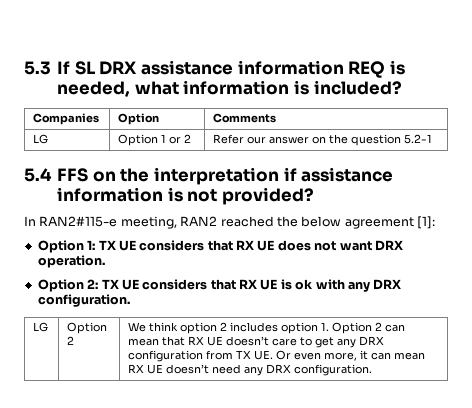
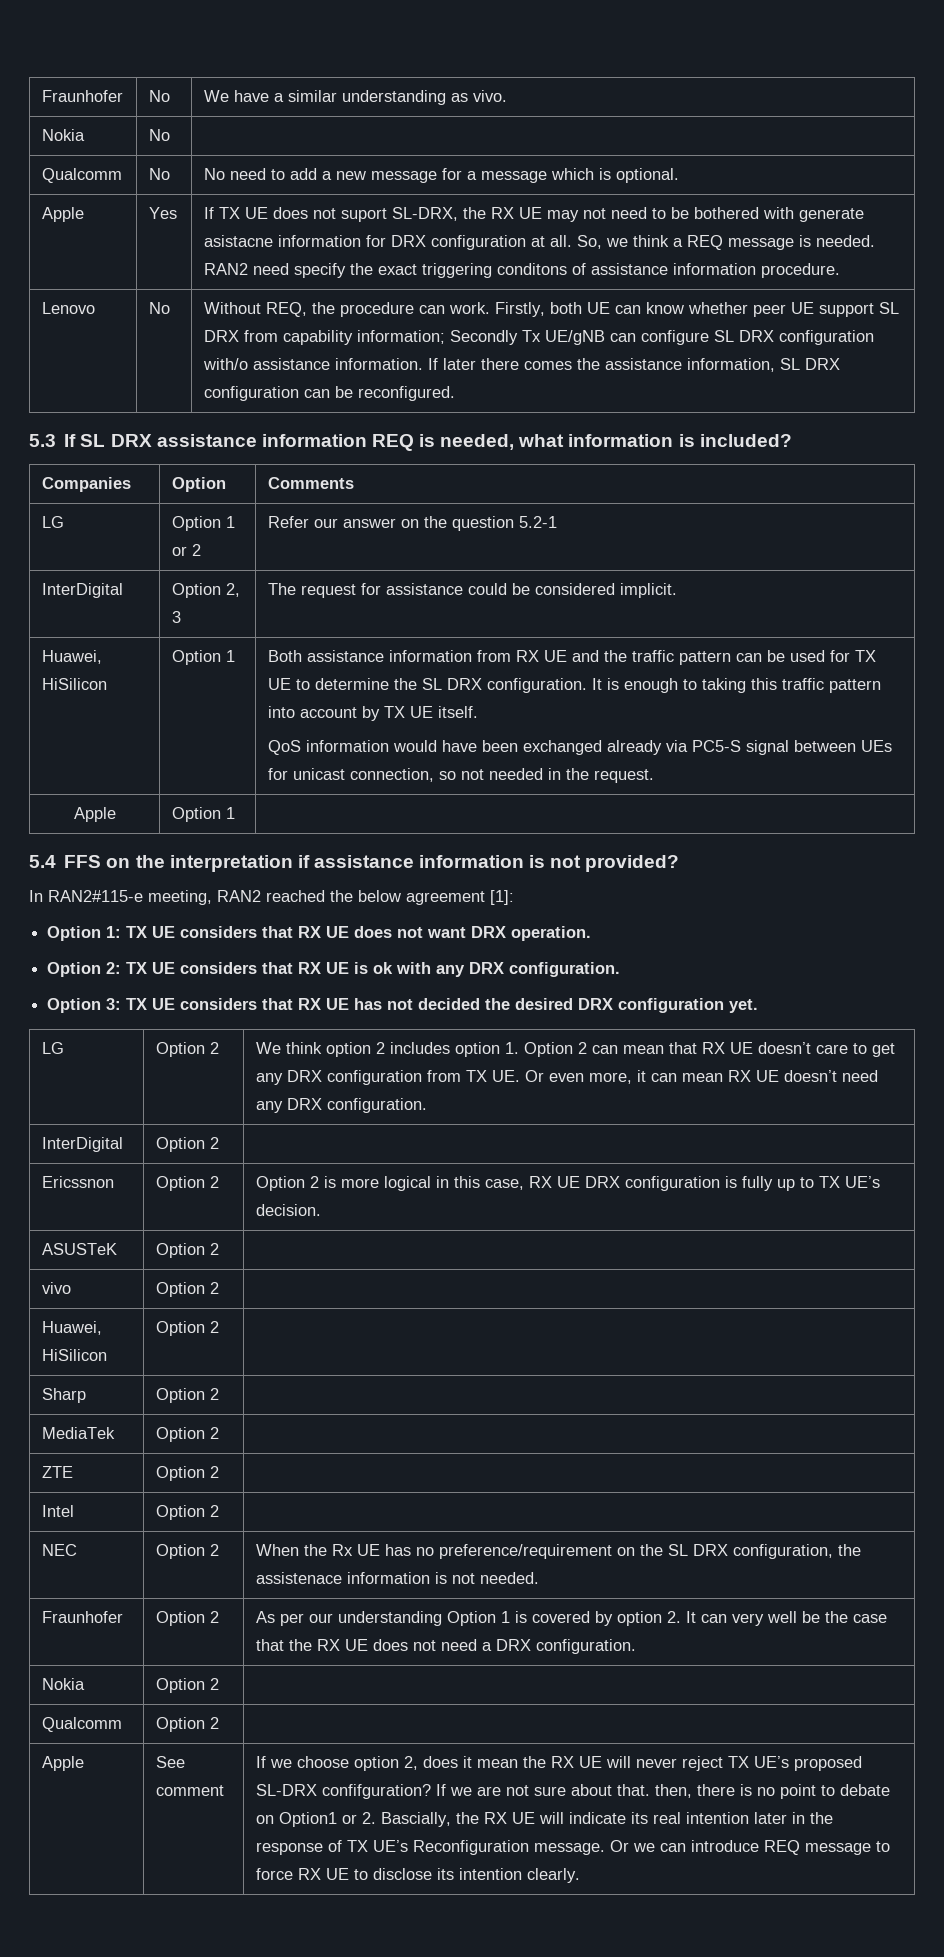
(24, 68) none -> [41,90,123,102] [148,90,170,102] [203,90,507,105] [41,129,85,141] [148,129,170,141] [41,168,122,183] [148,168,170,180] [203,168,679,183] [41,207,84,222] [148,207,177,219] [203,207,864,222] [203,235,875,250] [203,263,840,278] [41,302,95,314] [148,302,170,314] [203,302,899,317] [203,330,874,345] [202,358,840,372] [203,386,455,401] Fraunhofer | No | We have a similar understanding as vivo. // Nokia | No | // Qualcomm | No | No need to add a new message for a message which is optional. // Apple | Yes | If TX UE does not suport SL-DRX, the RX UE may not need to be bothered with generate asistacne information for DRX configuration at all. So, we think a REQ message is needed. RAN2 need specify the exact triggering conditons of assistance information procedure. // Lenovo | No | Without REQ, the procedure can work. Firstly, both UE can know whether peer UE support SL DRX from capability information; Secondly Tx UE/gNB can configure SL DRX configuration with/o assistance information. If later there comes the assistance information, SL DRX configuration can be reconfigured. //
(433, 139) none -> [41,583,123,598] [171,583,240,598] [171,611,181,623] [267,583,677,598] [41,650,102,664] [41,678,107,690] [171,650,235,665] [267,650,876,665] [267,678,881,693] [267,706,478,721] [267,740,892,755] [267,768,654,783] [73,807,116,822] [171,807,235,822] // InterDigital | Option 2, 3 | The request for assistance could be considered implicit. // Huawei, HiSilicon | Option 1 | Both assistance information from RX UE and the traffic pattern can be used for TX UE to determine the SL DRX configuration. It is enough to taking this traffic pattern into account by TX UE itself. // QoS information would have been exchanged already via PC5-S signal between UEs for unicast connection, so not needed in the request. // Apple | Option 1 |
(130, 300) none -> [47,998,759,1013] // Option 3: TX UE considers that RX UE has not decided the desired DRX configuration yet.
(373, 370) none -> [41,1137,123,1152] [155,1137,219,1152] [41,1176,114,1188] [155,1176,219,1191] [255,1176,880,1191] [255,1204,321,1216] [41,1243,117,1255] [155,1243,219,1258] [41,1282,71,1294] [155,1282,219,1297] [41,1321,102,1335] [41,1349,107,1361] [155,1321,219,1336] [41,1388,86,1403] [155,1388,219,1403] [41,1427,115,1439] [155,1427,219,1442] [41,1466,73,1478] [155,1466,219,1481] [41,1505,74,1517] [155,1505,219,1520] [41,1544,77,1556] [155,1544,219,1559] [255,1544,861,1559] [255,1572,539,1584] [41,1611,123,1623] [155,1611,219,1626] [255,1611,887,1626] [255,1639,636,1654] [41,1678,85,1690] [155,1678,219,1693] [41,1717,122,1732] [155,1717,219,1732] [41,1756,84,1771] [155,1756,185,1768] [155,1785,224,1796] [255,1756,862,1771] [255,1784,890,1799] [255,1812,833,1827] [255,1840,890,1855] [255,1868,580,1883] // InterDigital | Option 2 | // Ericssnon | Option 2 | Option 2 is more logical in this case, RX UE DRX configuration is fully up to TX UE’s decision. // ASUSTeK | Option 2 | // vivo | Option 2 | // Huawei, HiSilicon | Option 2 | // Sharp | Option 2 | // MediaTek | Option 2 | // ZTE | Option 2 | // Intel | Option 2 | // NEC | Option 2 | When the Rx UE has no preference/requirement on the SL DRX configuration, the assistenace information is not needed. // Fraunhofer | Option 2 | As per our understanding Option 1 is covered by option 2. It can very well be the case that the RX UE does not need a DRX configuration. // Nokia | Option 2 | // Qualcomm | Option 2 | // Apple | See comment | If we choose option 2, does it mean the RX UE will never reject TX UE’s proposed SL-DRX confifguration? If we are not sure about that. then, there is no point to debate on Option1 or 2. Bascially, the RX UE will indicate its real intention later in the response of TX UE’s Reconfiguration message. Or we can introduce REQ message to force RX UE to disclose its intention clearly.

